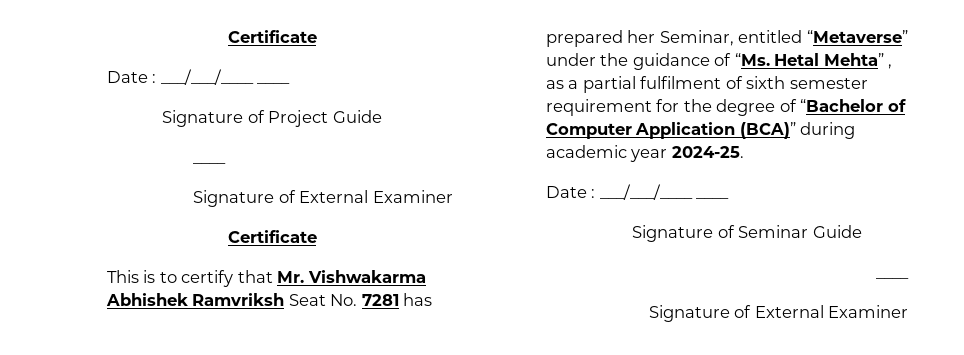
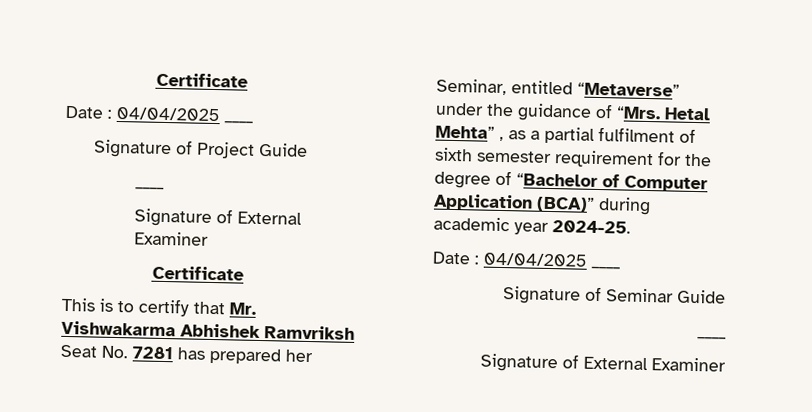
[160,69,254,85] ___/___/____ -> [116,106,221,122] 04/04/2025
[734,53,770,66] “Ms. -> [616,106,662,120] “Mrs.
[599,184,693,200] ___/___/____ -> [483,252,589,267] 04/04/2025

